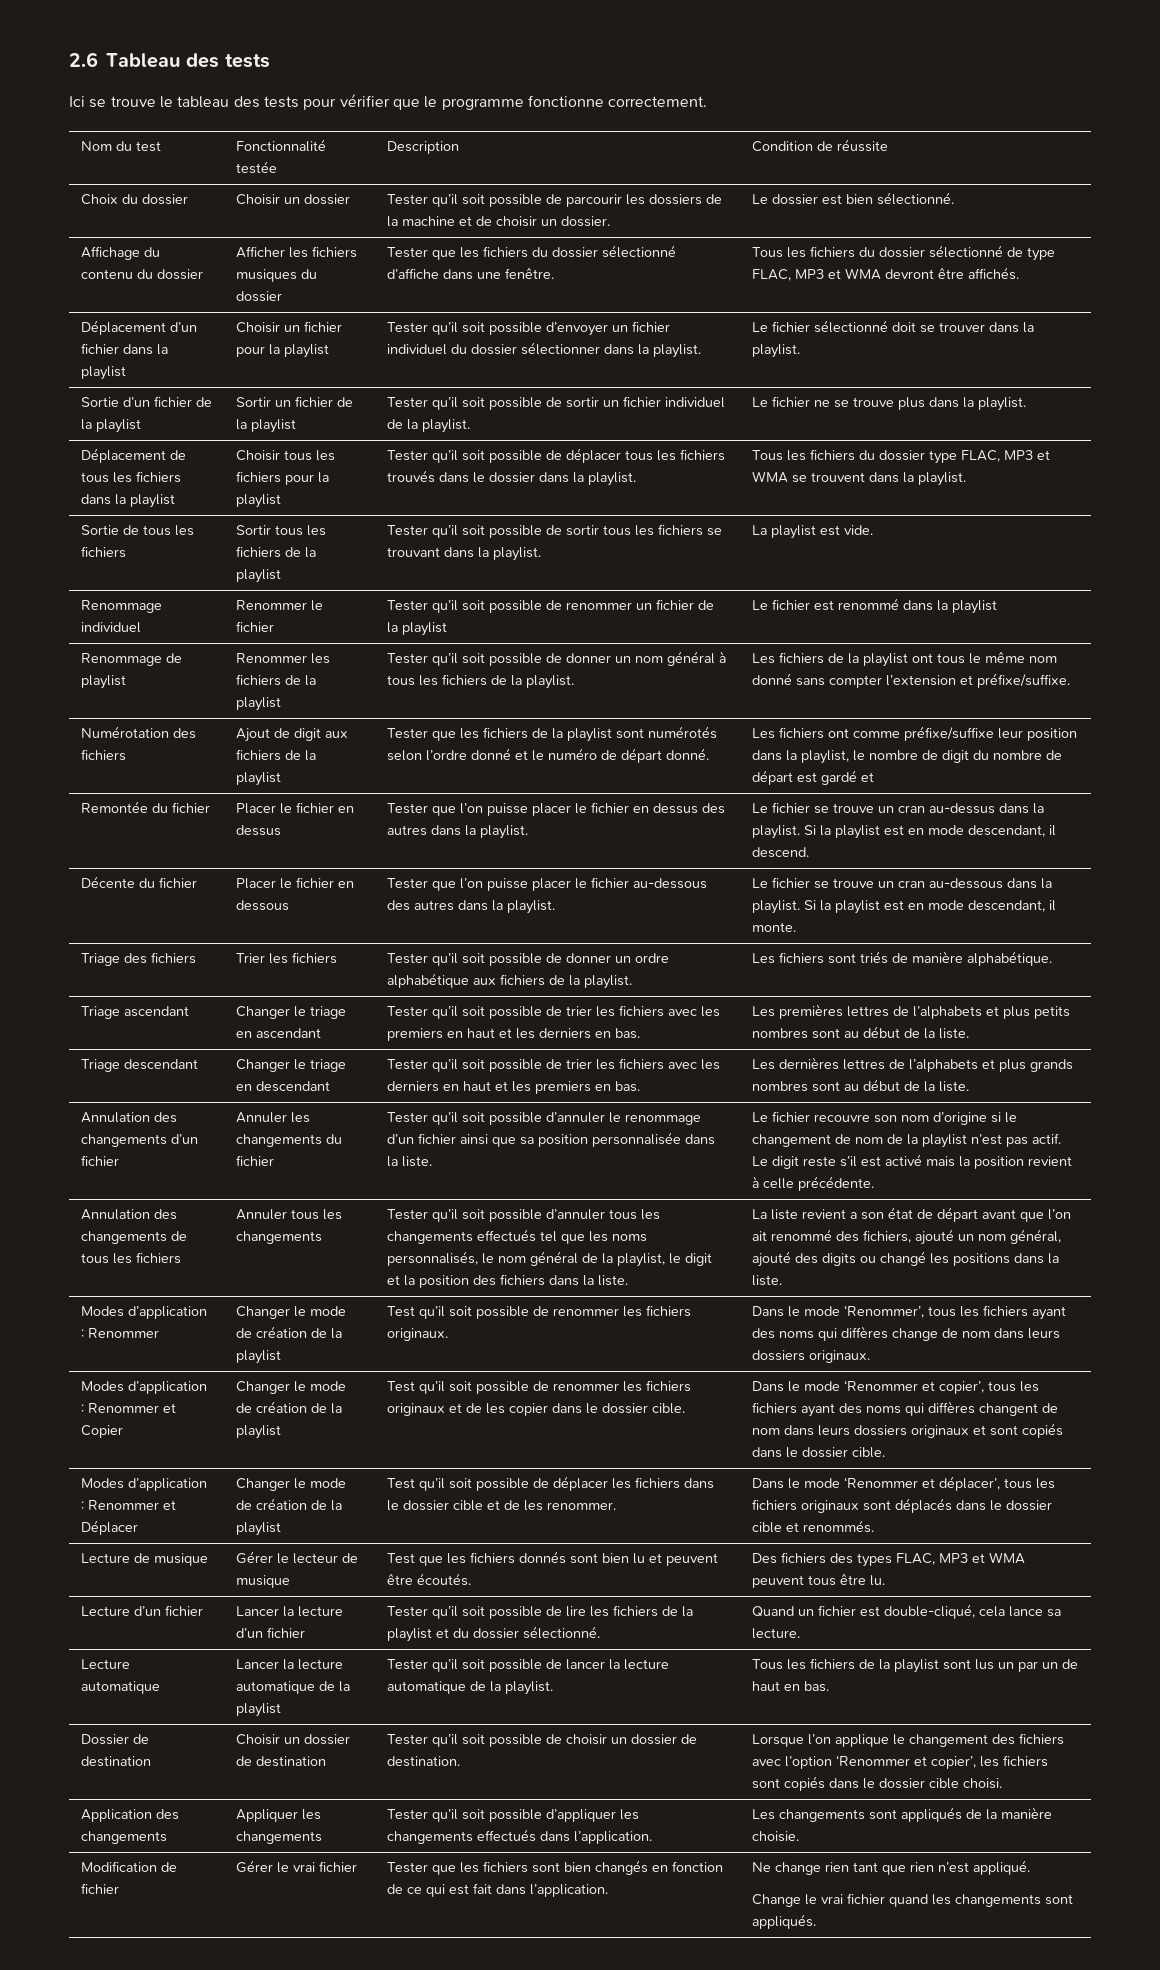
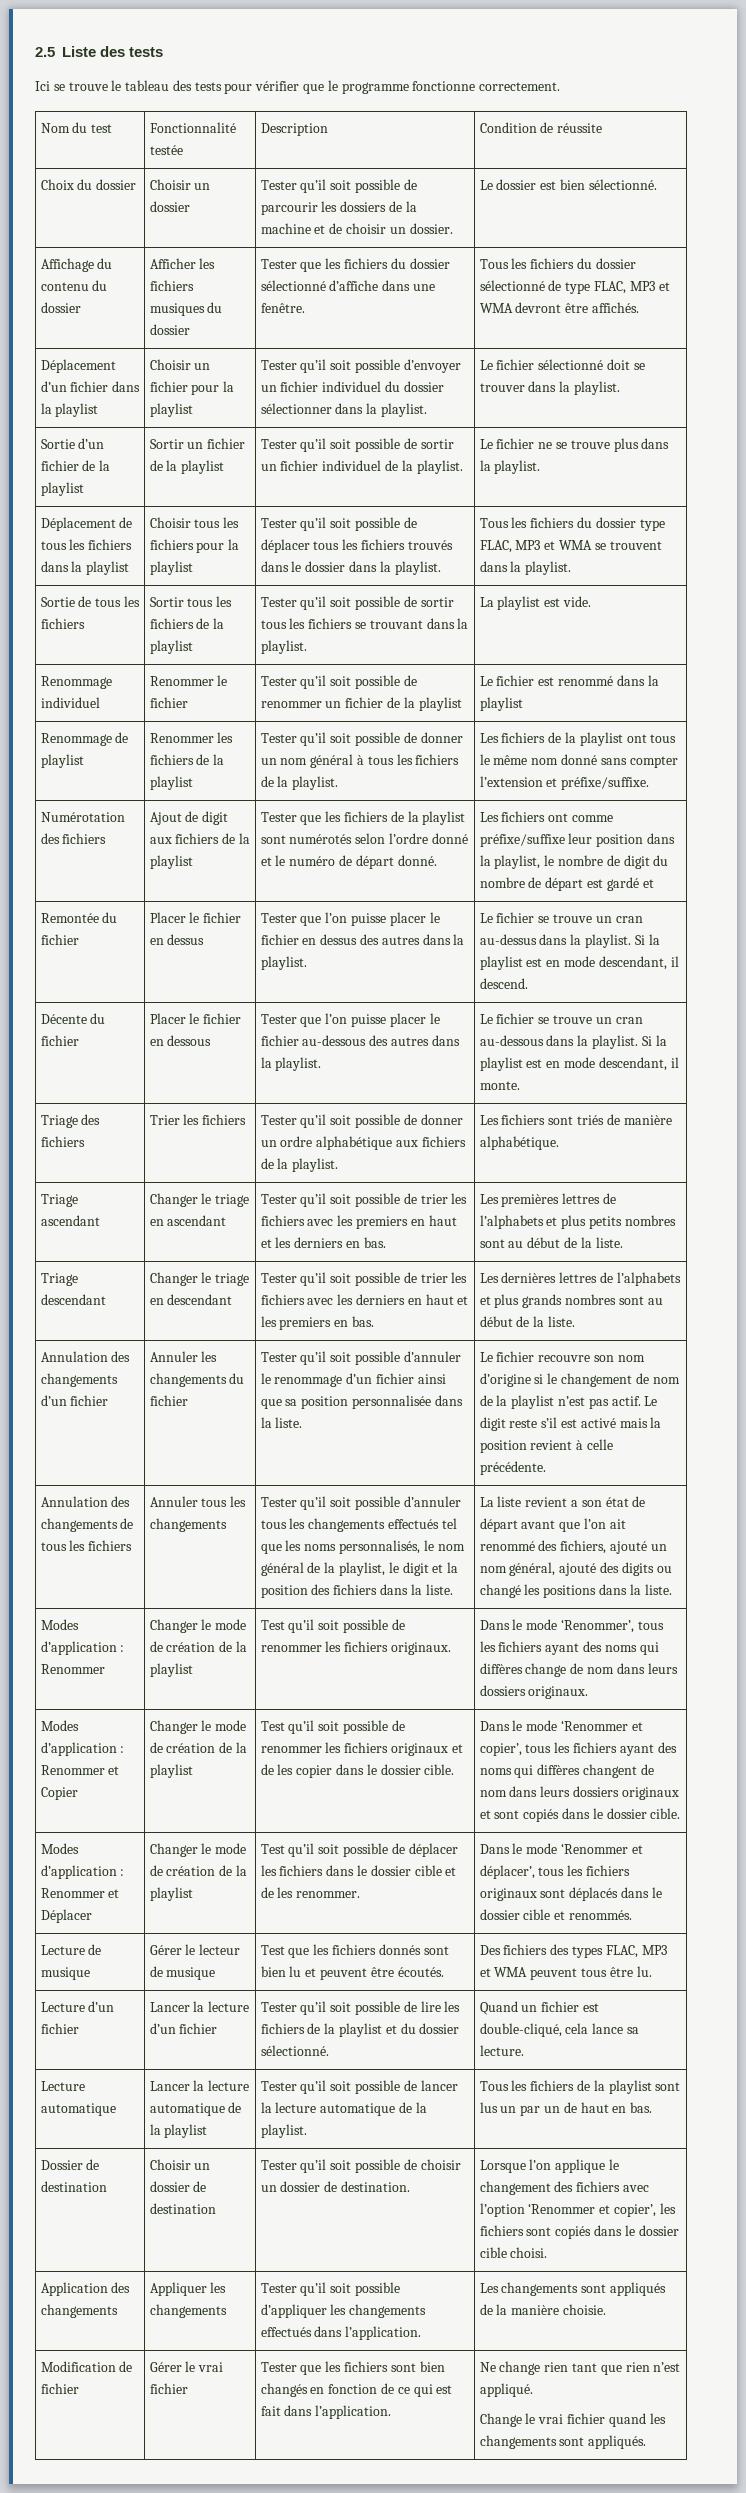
[69,52,180,68] 2.6 Tableau -> [35,46,96,57] 2.5 Liste

